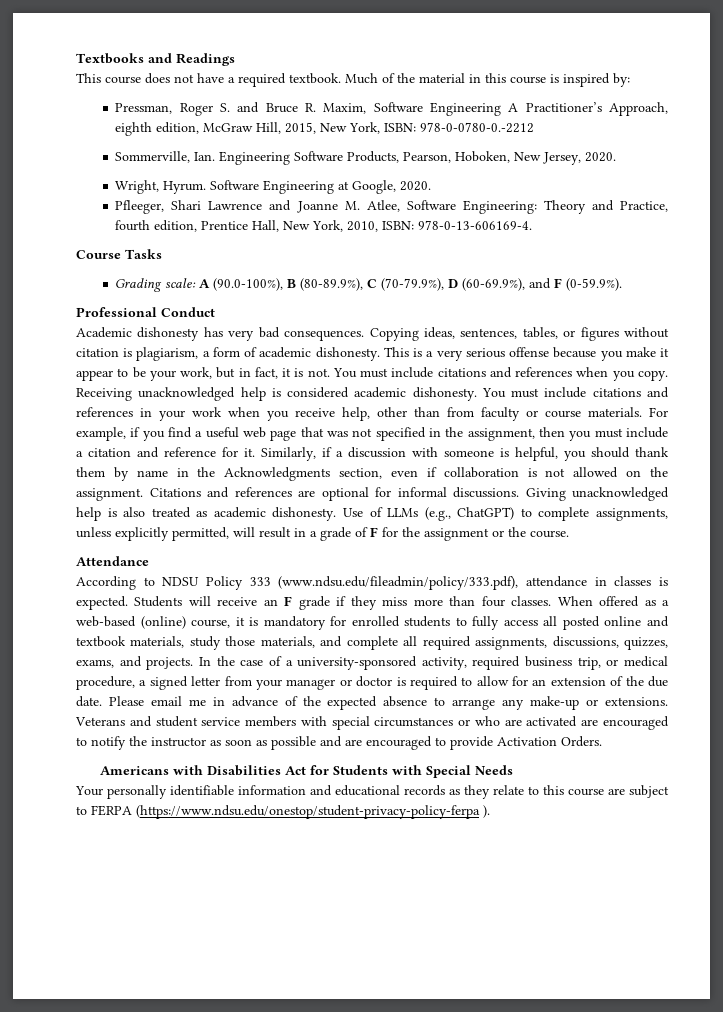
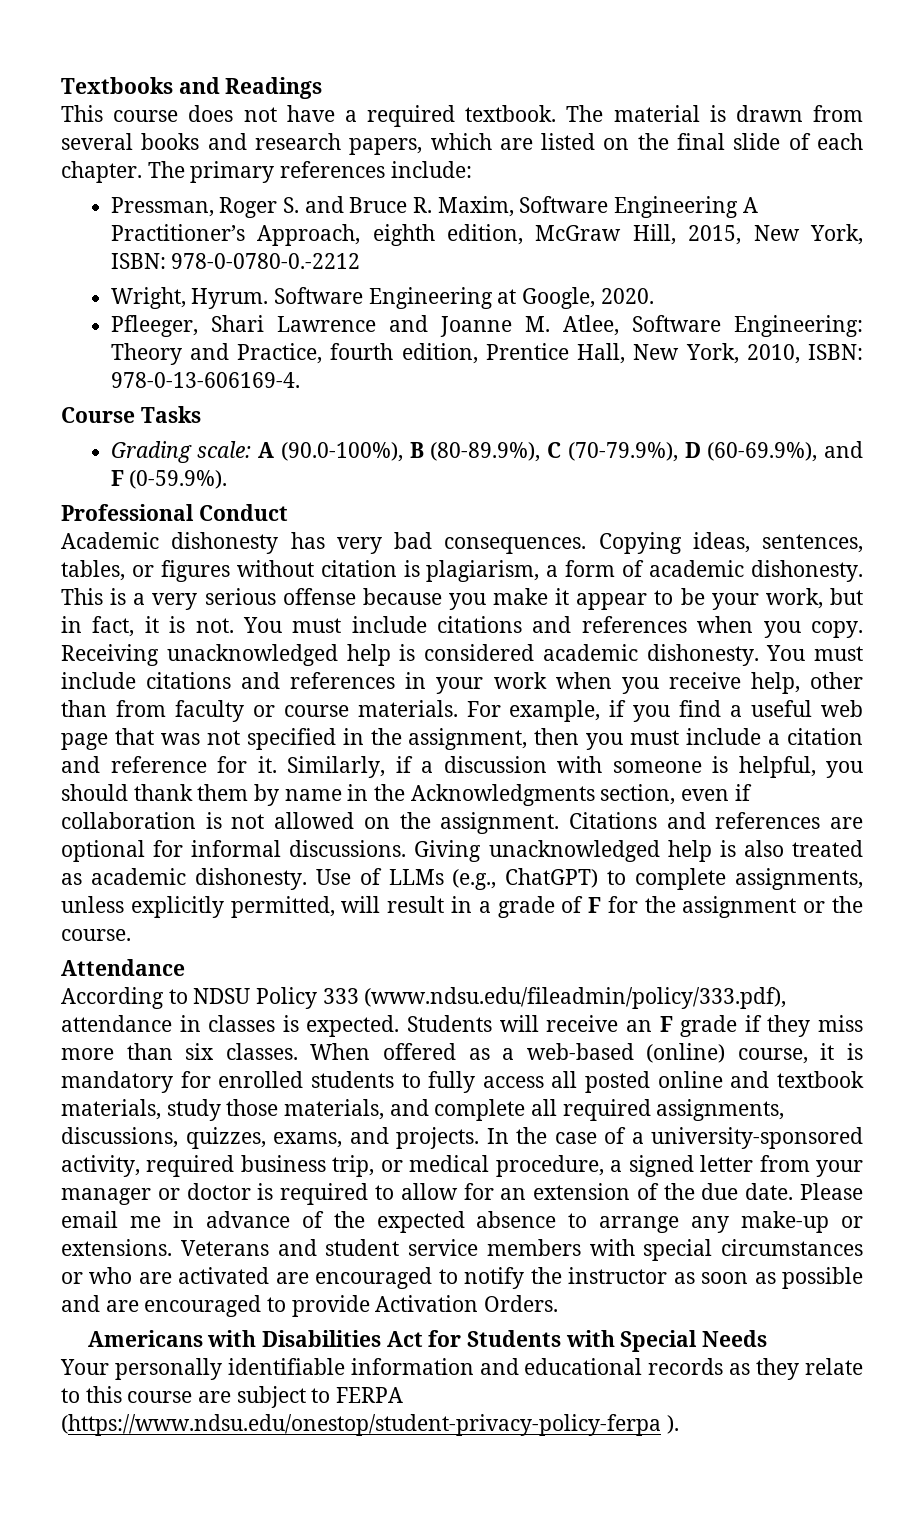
[345,73,630,87] Much of the material in this course is inspired by: -> [566,105,863,122] [61,133,863,155] [61,161,472,183] The material is drawn from several books and research papers, which are listed on the final slide of each chapter. The primary references include:
[115,151,617,165] // Sommerville, Ian. Engineering Software Products, Pearson, Hoboken, New Jersey, 2020. -> (361, 261) none
[481,596,505,607] four -> [185,1043,215,1060] six

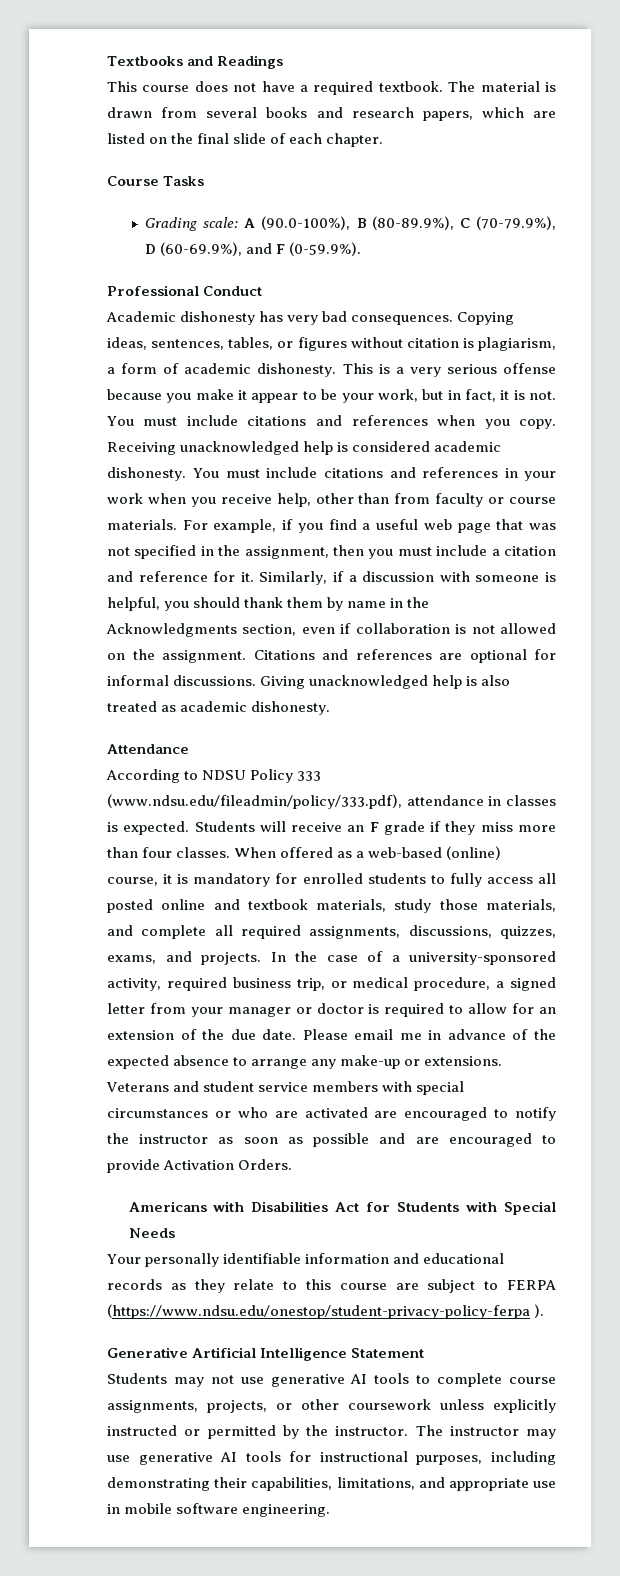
[147,161,472,183] [110,196,758,218] [110,224,863,246] [110,253,361,269] [110,287,654,309] [110,315,863,337] [110,343,863,365] [110,372,300,388] The primary references include: // Pressman, Roger S. and Bruce R. Maxim, Software Engineering A Practitioner’s Approach, eighth edition, McGraw Hill, 2015, New York, ISBN: 978-0-0780-0.-2212 // Wright, Hyrum. Software Engineering at Google, 2020. // Pfleeger, Shari Lawrence and Joanne M. Atlee, Software Engineering: Theory and Practice, fourth edition, Prentice Hall, New York, 2010, ISBN: 978-0-13-606169-4. -> (384, 140) none
[315,868,863,890] [61,896,864,918] [61,929,131,941] Use of LLMs (e.g., ChatGPT) to complete assignments, unless explicitly permitted, will result in a grade of F for the assignment or the course. -> (331, 708) none
[185,1043,215,1060] six -> [142,847,173,858] four
(679, 1424) none -> [107,1347,425,1361] [107,1373,557,1387] [107,1399,556,1413] [107,1425,556,1439] [107,1451,556,1465] [107,1477,556,1491] [107,1503,331,1517] // Generative Artificial Intelligence Statement // Students may not use generative AI tools to complete course assignments, projects, or other coursework unless explicitly instructed or permitted by the instructor. The instructor may use generative AI tools for instructional purposes, including demonstrating their capabilities, limitations, and appropriate use in mobile software engineering.

